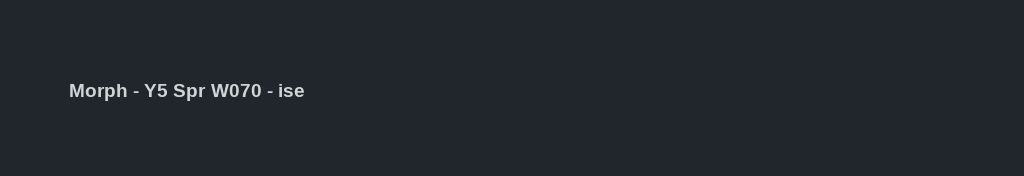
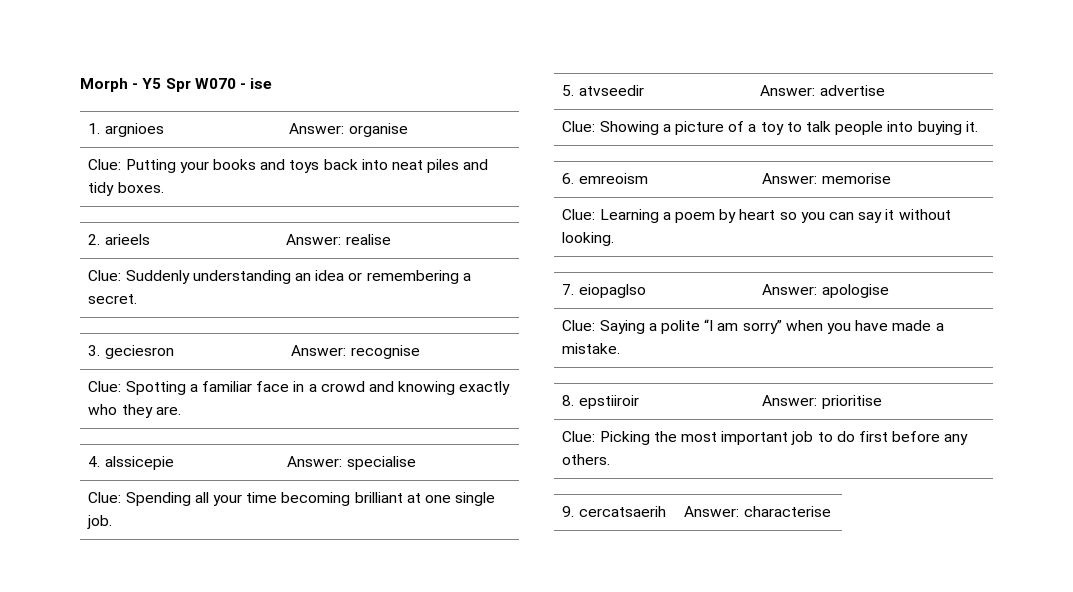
(305, 90) none -> [88,123,164,137] [289,123,408,137] [88,159,489,173] [88,182,164,196] [88,234,150,245] [286,234,391,245] [88,270,471,284] [88,294,138,304] [88,345,174,359] [291,345,420,359] [88,381,511,395] [88,404,181,418] [88,456,174,470] [287,456,416,470] [88,492,496,506] [87,515,113,529] [562,85,644,96] [760,85,885,96] [562,121,978,135] [562,173,648,184] [762,173,891,184] [562,209,951,223] [562,232,615,246] [562,284,646,298] [762,284,889,298] [562,319,944,334] [562,343,621,354] [562,395,639,409] [762,395,882,409] [562,431,969,445] [562,454,611,465] [562,506,666,517] [684,506,831,517] // 1. argnioes | Answer: organise // Clue: Putting your books and toys back into neat piles and tidy boxes. // 2. arieels | Answer: realise // Clue: Suddenly understanding an idea or remembering a secret. // 3. geciesron | Answer: recognise // Clue: Spotting a familiar face in a crowd and knowing exactly who they are. // 4. alssicepie | Answer: specialise // Clue: Spending all your time becoming brilliant at one single job. // 5. atvseedir | Answer: advertise // Clue: Showing a picture of a toy to talk people into buying it. // 6. emreoism | Answer: memorise // Clue: Learning a poem by heart so you can say it without looking. // 7. eiopaglso | Answer: apologise // Clue: Saying a polite “I am sorry” when you have made a mistake. // 8. epstiiroir | Answer: prioritise // Clue: Picking the most important job to do first before any others. // 9. cercatsaerih | Answer: characterise

